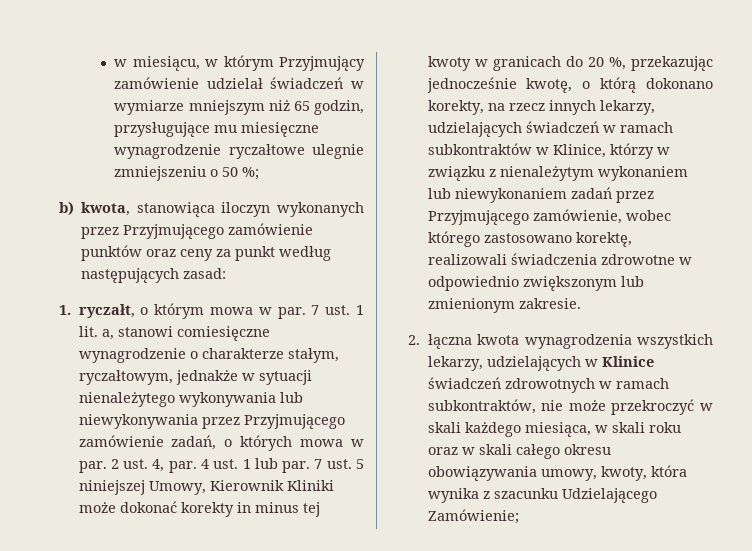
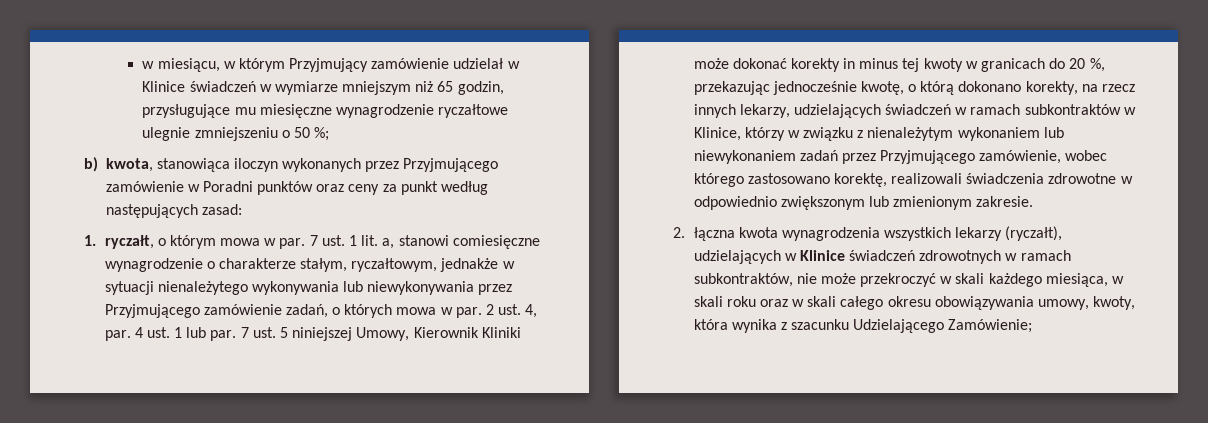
(263, 83) none -> [507,61,520,69] [142,81,186,92] w Klinice
(314, 229) none -> [187,181,253,192] w Poradni
[427,356,483,371] lekarzy, -> [955,226,1063,241] lekarzy (ryczałt),

